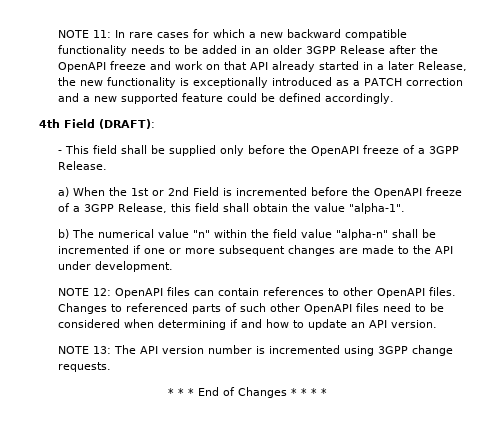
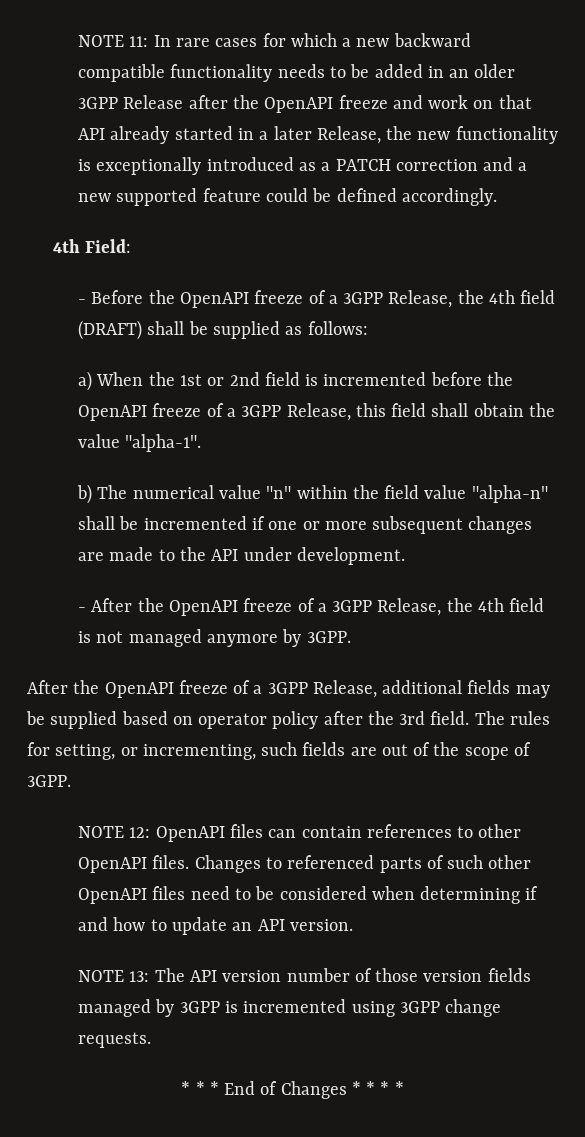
[64,119,156,129] [58,145,460,156] [58,161,108,170] Field (DRAFT): // - This field shall be supplied only before the OpenAPI freeze of a 3GPP Release. -> [84,239,131,253] [78,290,556,308] [78,320,368,340] Field: // - Before the OpenAPI freeze of a 3GPP Release, the 4th field (DRAFT) shall be supplied as follows:
[193,187,220,196] Field -> [264,372,300,386] field
(174, 266) none -> [78,598,545,616] [78,629,351,647] [27,680,550,698] [26,711,550,729] [27,742,531,760] [27,775,71,787] // - After the OpenAPI freeze of a 3GPP Release, the 4th field is not managed anymore by 3GPP. // After the OpenAPI freeze of a 3GPP Release, additional fields may be supplied based on operator policy after the 3rd field. The rules for setting, or incrementing, such fields are out of the scope of 3GPP.
(253, 349) none -> [354,968,531,982] [78,999,220,1017] of those version fields managed by 3GPP

